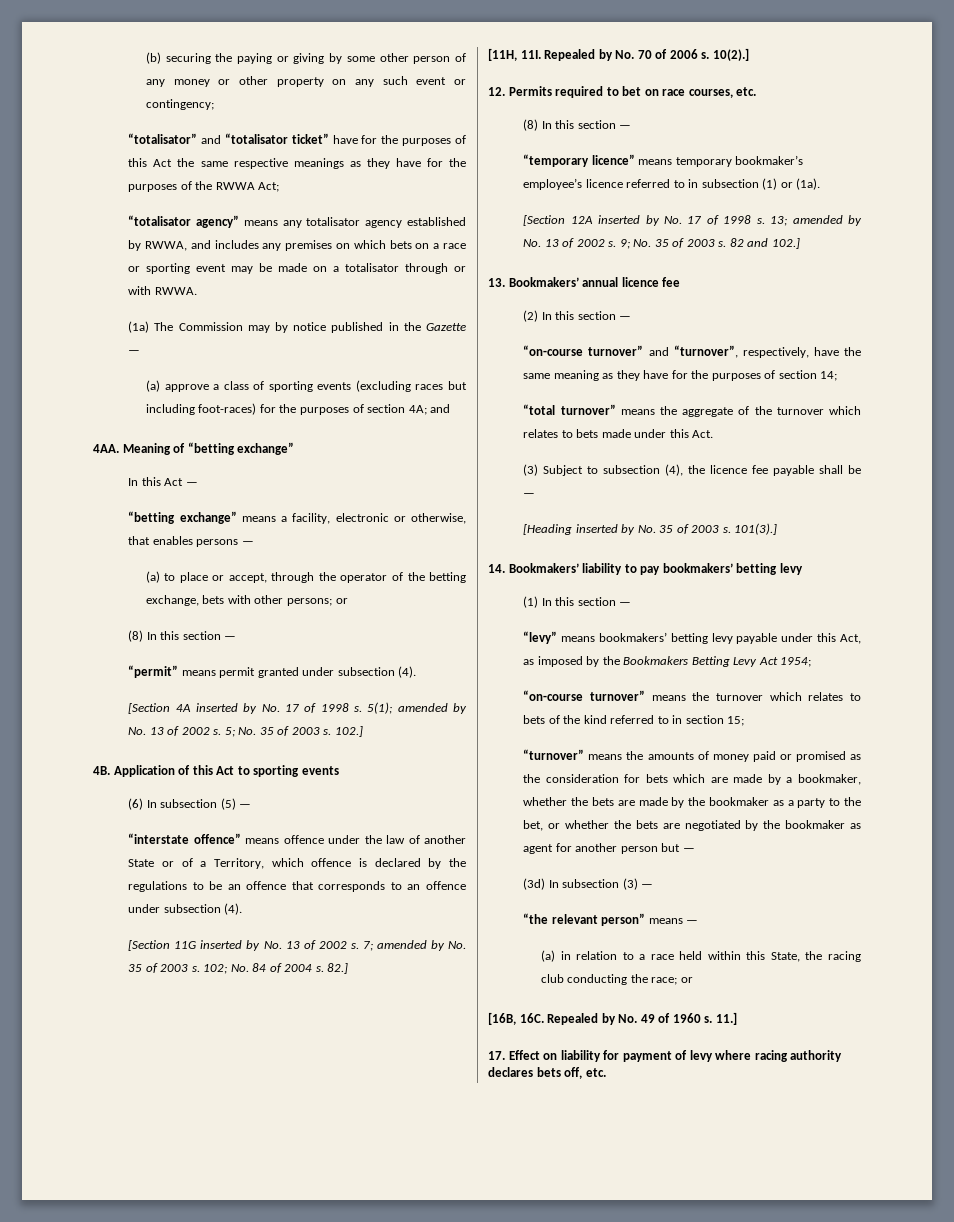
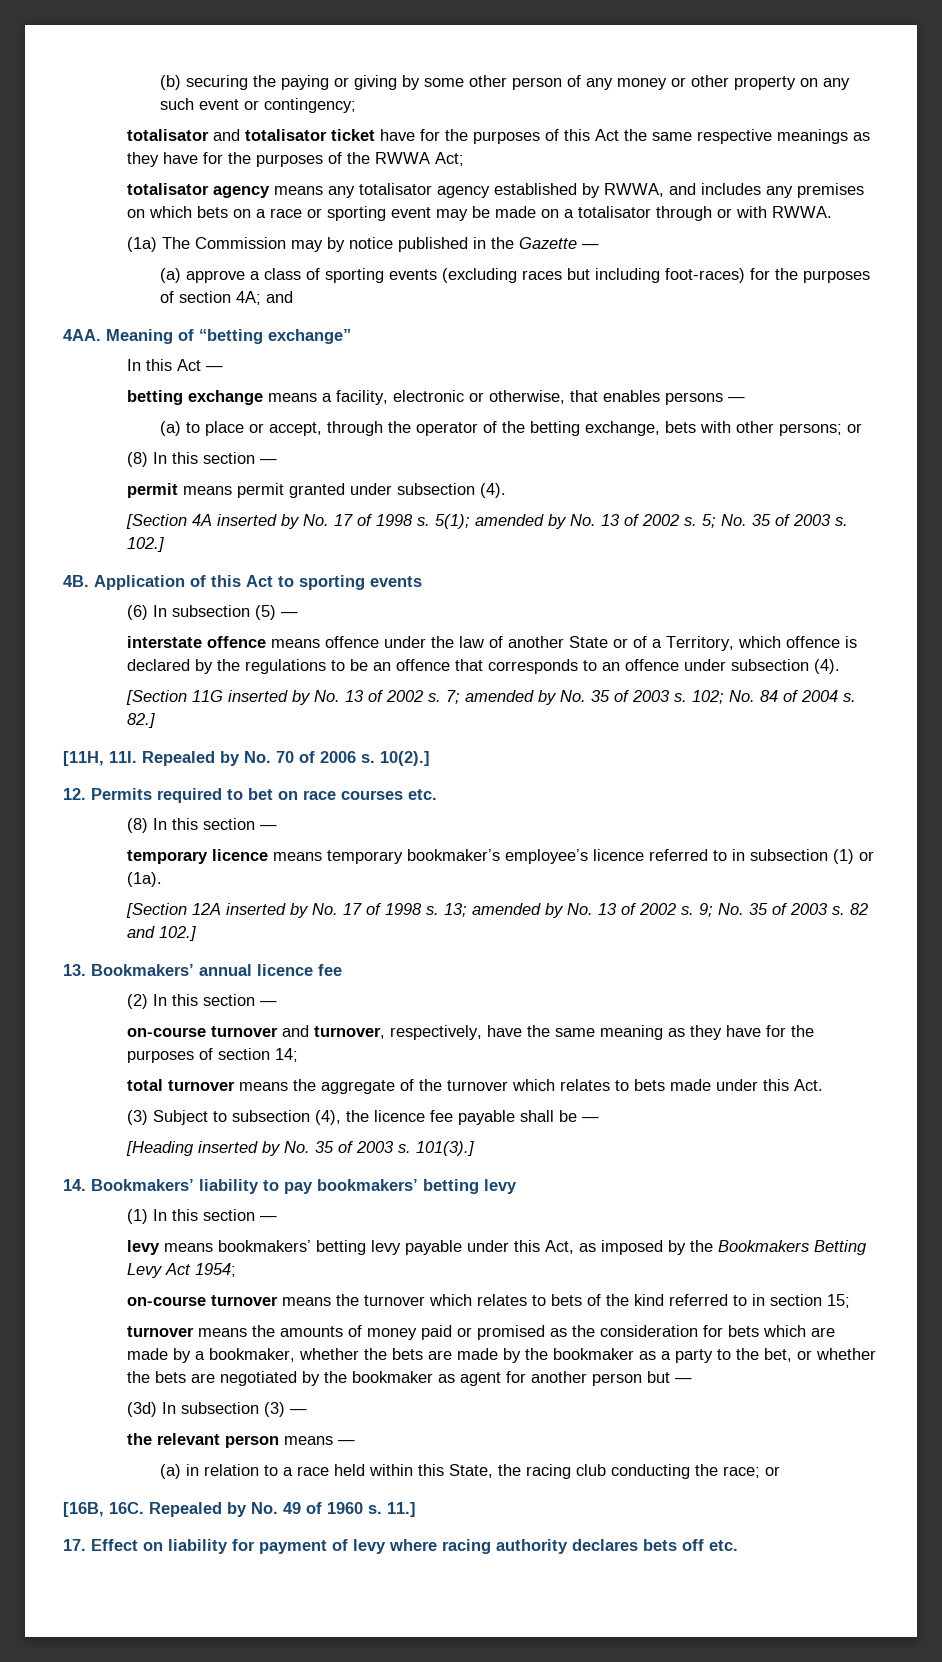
[128,133,329,144] “totalisator” and “totalisator ticket” -> [127,129,376,141] totalisator and totalisator ticket
[128,215,240,228] “totalisator agency” -> [127,183,271,198] totalisator agency
[128,511,237,524] “betting exchange” -> [127,390,264,405] betting exchange
[128,665,179,678] “permit” -> [127,483,179,498] permit
[128,833,241,844] “interstate offence” -> [127,636,267,648] interstate offence
[688,89,733,98] courses, -> [341,790,403,800] courses
[523,154,635,167] “temporary licence” -> [127,849,269,864] temporary licence
[523,345,738,358] “on-course turnover” and “turnover”, -> [127,1025,386,1039] on-course turnover and turnover,
[523,404,616,415] “total turnover” -> [127,1079,236,1091] total turnover
[523,631,558,644] “levy” -> [127,1240,161,1255] levy
[523,690,645,701] “on-course turnover” -> [127,1295,279,1306] on-course turnover
[523,749,585,760] “turnover” -> [127,1326,195,1337] turnover
[523,913,646,926] “the relevant person” -> [127,1433,280,1448] the relevant person
[564,1067,583,1079] off, -> [682,1539,704,1551] off

